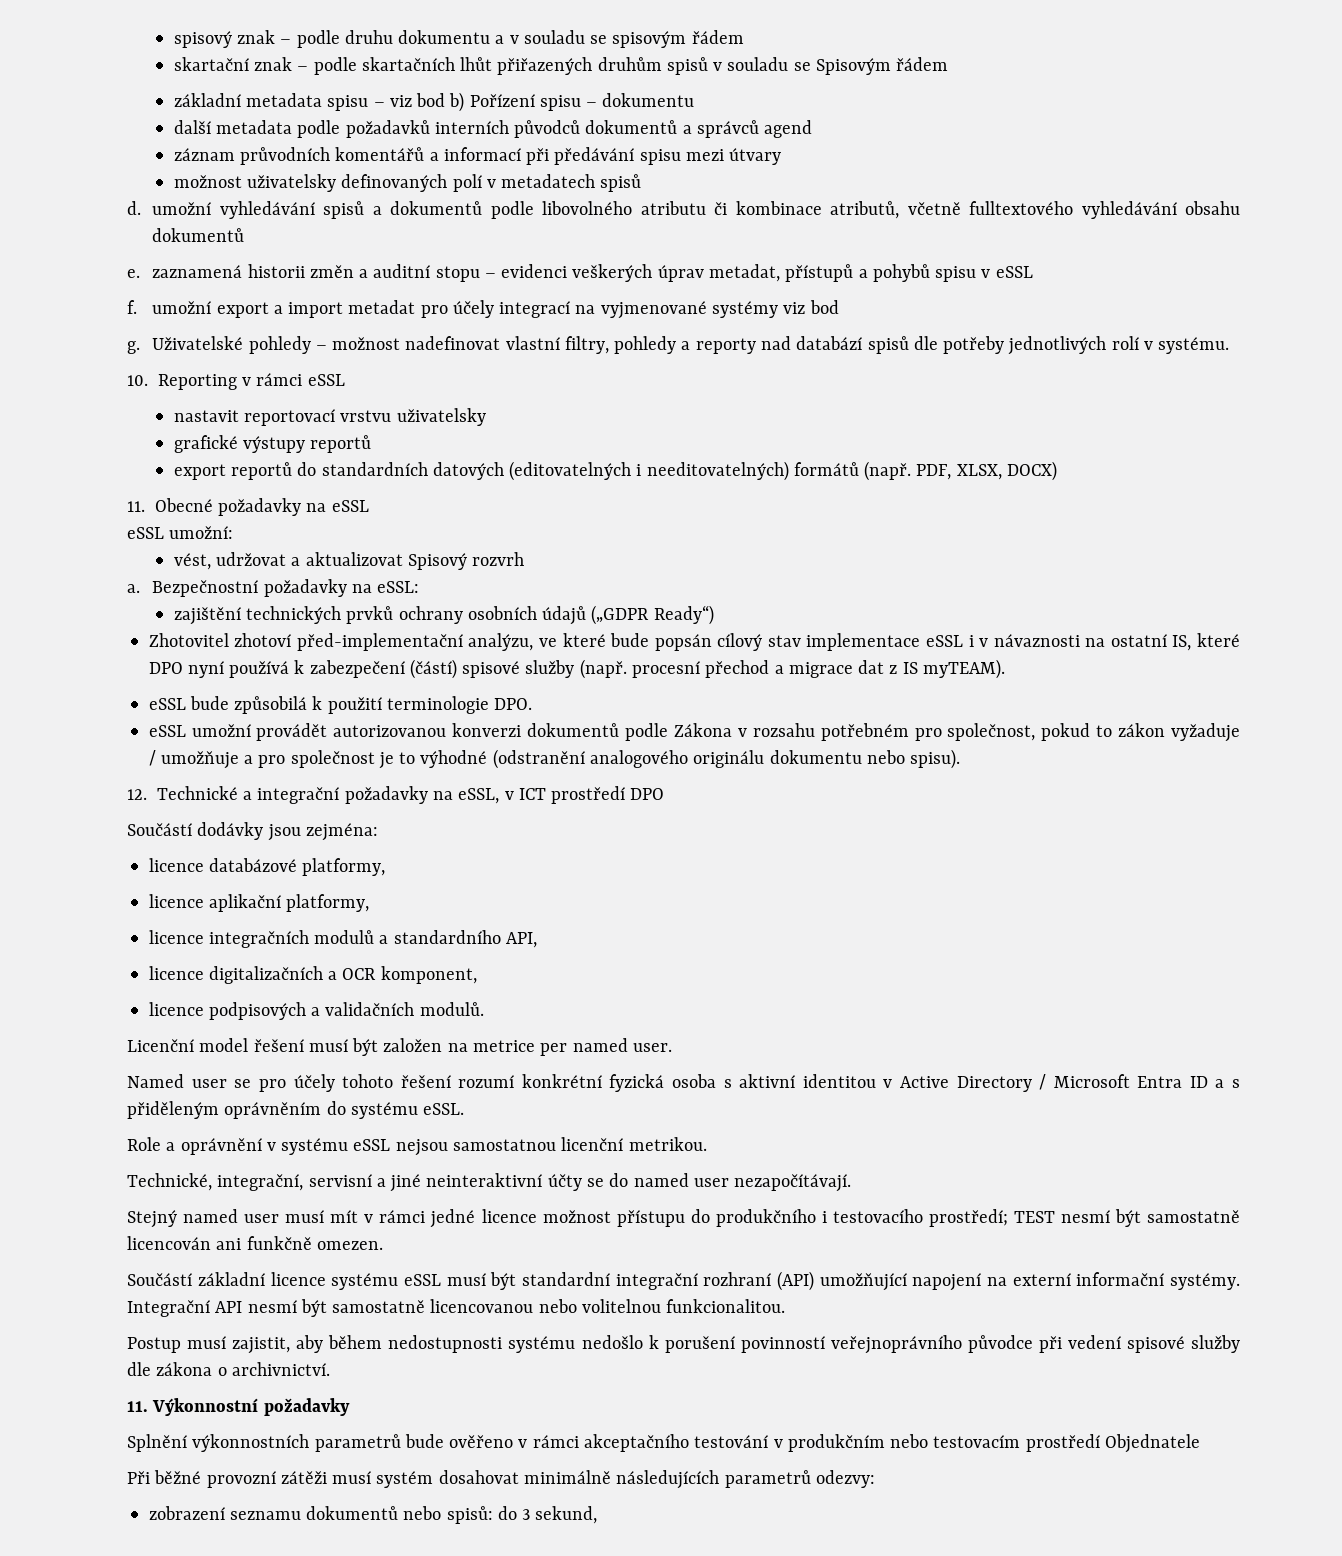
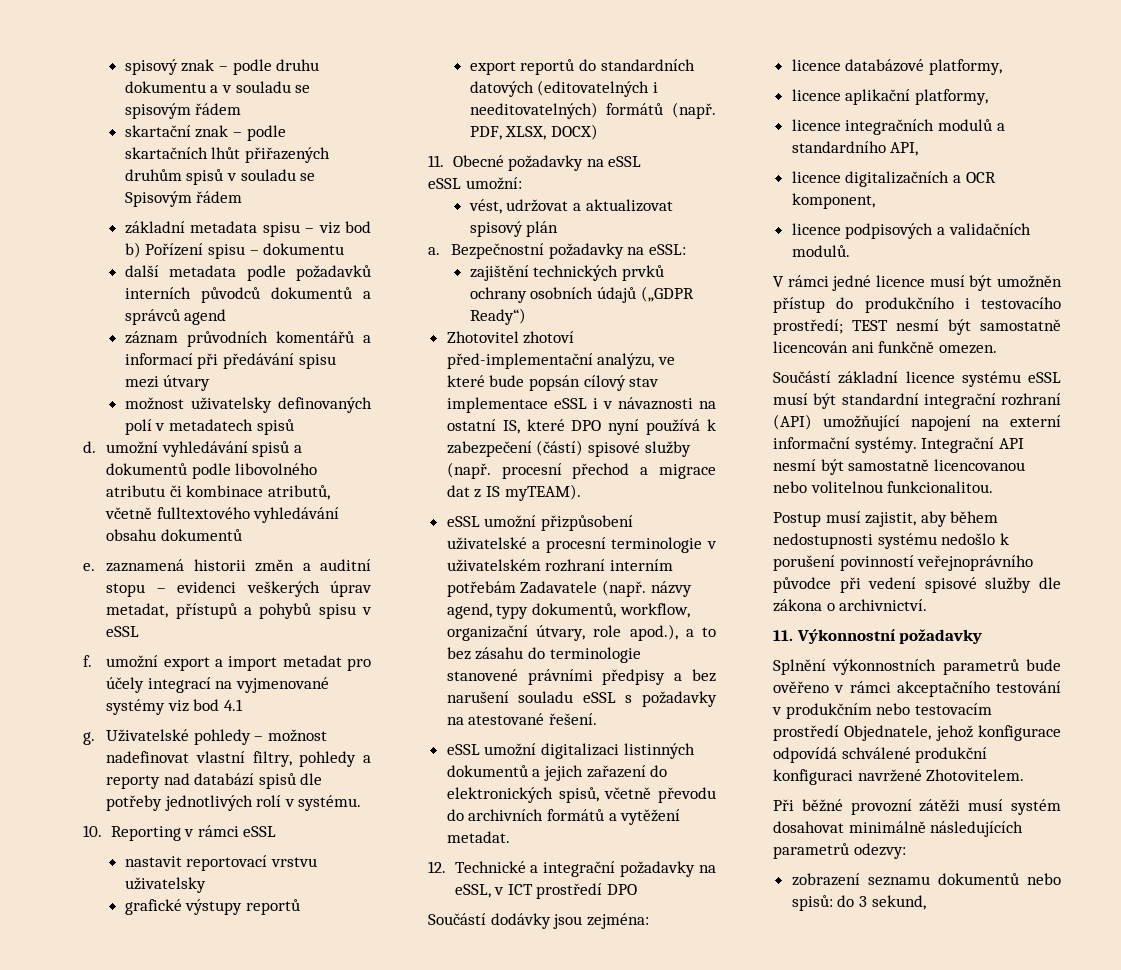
(839, 307) none -> [223,699,243,711] 4.1
[407,552,525,570] Spisový rozvrh -> [469,221,559,237] spisový plán
[189,696,533,714] [148,723,1240,742] [148,749,961,769] bude způsobilá k použití terminologie DPO. // eSSL umožní provádět autorizovanou konverzi dokumentů podle Zákona v rozsahu potřebném pro společnost, pokud to zákon vyžaduje / umožňuje a pro společnost je to výhodné (odstranění analogového originálu dokumentu nebo spisu). -> [484,515,633,531] [446,537,717,553] [446,559,673,572] [446,580,692,597] [446,603,690,619] [446,624,716,641] [446,647,641,663] [446,669,716,685] [446,691,717,707] [446,713,597,725] [446,743,695,759] [446,765,668,781] [446,787,716,803] [446,809,681,825] [446,831,510,843] umožní přizpůsobení uživatelské a procesní terminologie v uživatelském rozhraní interním potřebám Zadavatele (např. názvy agend, typy dokumentů, workflow, organizační útvary, role apod.), a to bez zásahu do terminologie stanovené právními předpisy a bez narušení souladu eSSL s požadavky na atestované řešení. // eSSL umožní digitalizaci listinných dokumentů a jejich zařazení do elektronických spisů, včetně převodu do archivních formátů a vytěžení metadat.
[127,1038,672,1056] [127,1074,1240,1092] [127,1101,465,1119] [127,1137,707,1156] [127,1173,852,1192] [127,1209,685,1228] Licenční model řešení musí být založen na metrice per named user. // Named user se pro účely tohoto řešení rozumí konkrétní fyzická osoba s aktivní identitou v Active Directory / Microsoft Entra ID a s přiděleným oprávněním do systému eSSL. // Role a oprávnění v systému eSSL nejsou samostatnou licenční metrikou. // Technické, integrační, servisní a jiné neinteraktivní účty se do named user nezapočítávají. // Stejný named user musí mít v rámci jedné licence možnost přístupu -> [773,275,1062,291] [773,297,826,313] V rámci jedné licence musí být umožněn přístup
[1104,1434,1200,1453] Objednatele -> [844,725,1061,741] [773,747,988,763] [773,769,1025,785] Objednatele, jehož konfigurace odpovídá schválené produkční konfiguraci navržené Zhotovitelem.

